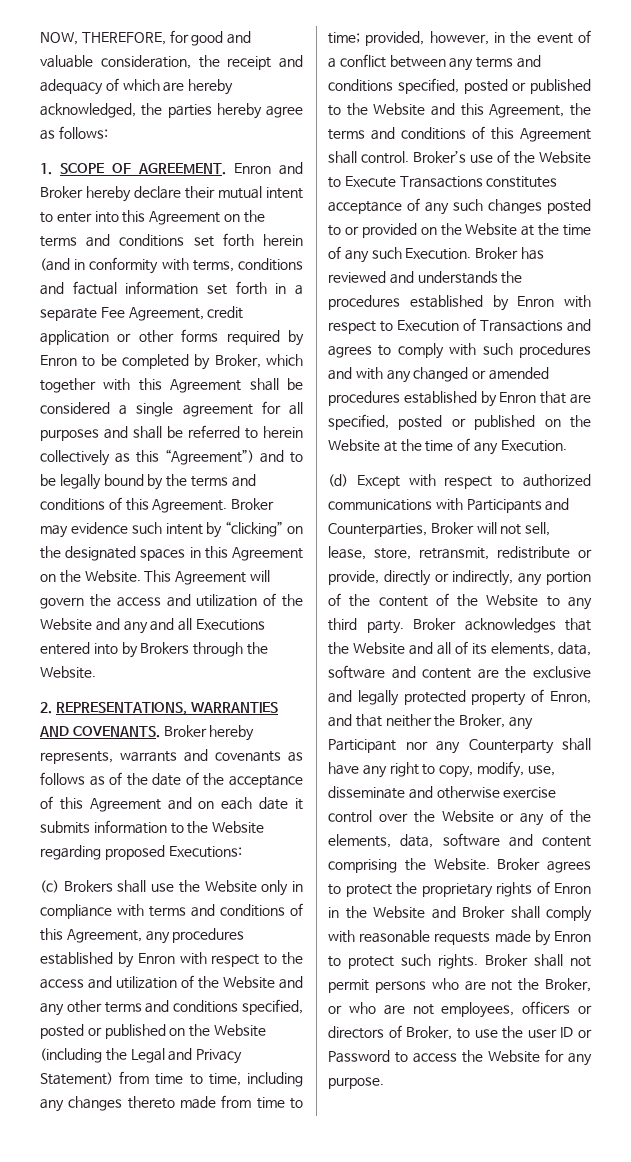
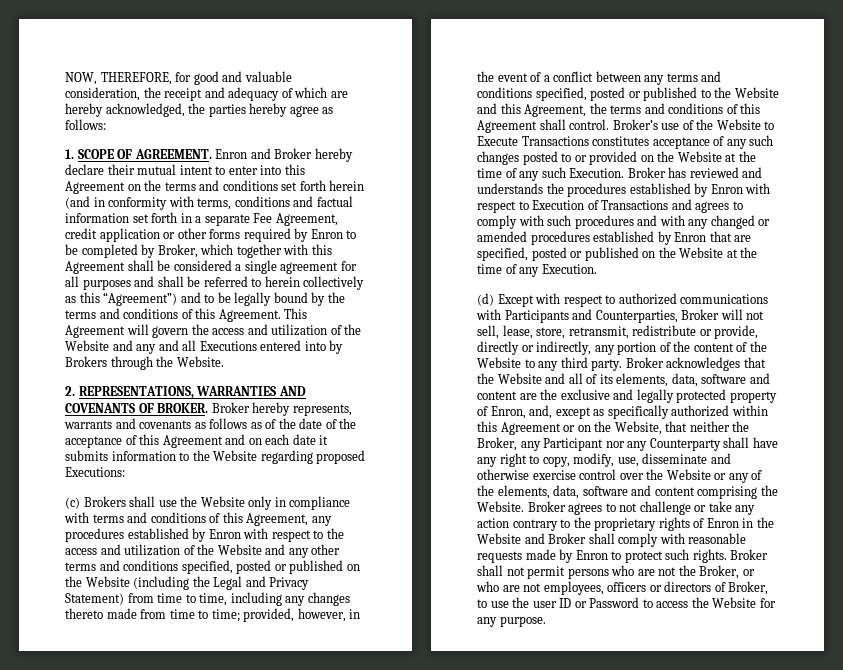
[231,498,275,510] [40,521,303,538] [40,546,304,561] [40,570,141,583] Broker may evidence such intent by “clicking” on the designated spaces in this Agreement on the Website. -> (281, 315) none
[72,726,160,738] COVENANTS. -> [65,403,209,413] COVENANTS OF BROKER.
[328,714,352,727] and -> [529,405,768,419] [477,421,662,435] and, except as specifically authorized within this Agreement or on the Website,
[345,884,392,897] protect -> [619,501,756,515] [477,518,571,531] not challenge or take any action contrary to

